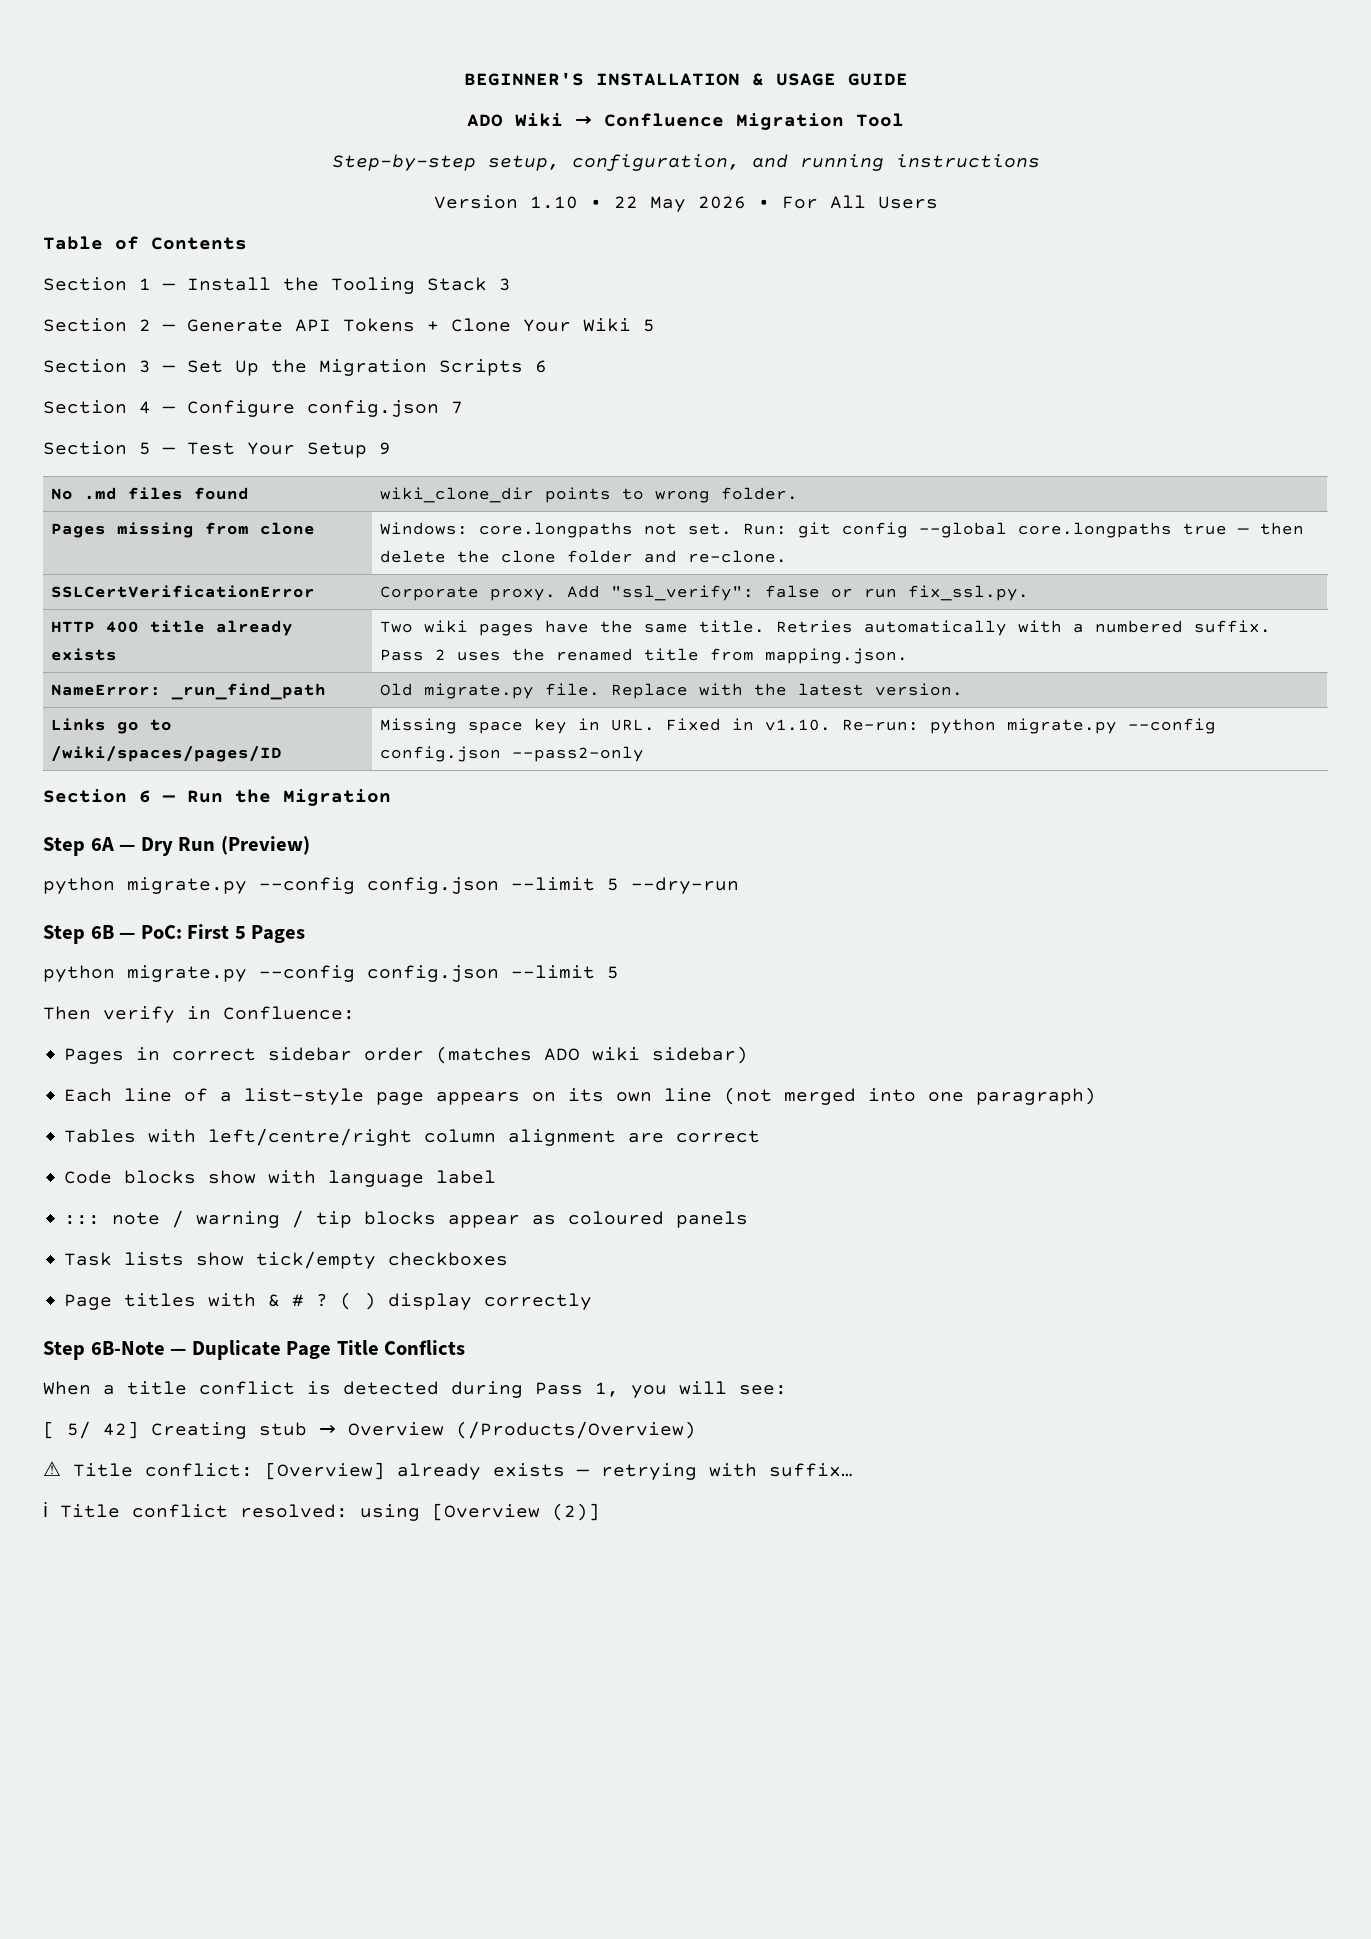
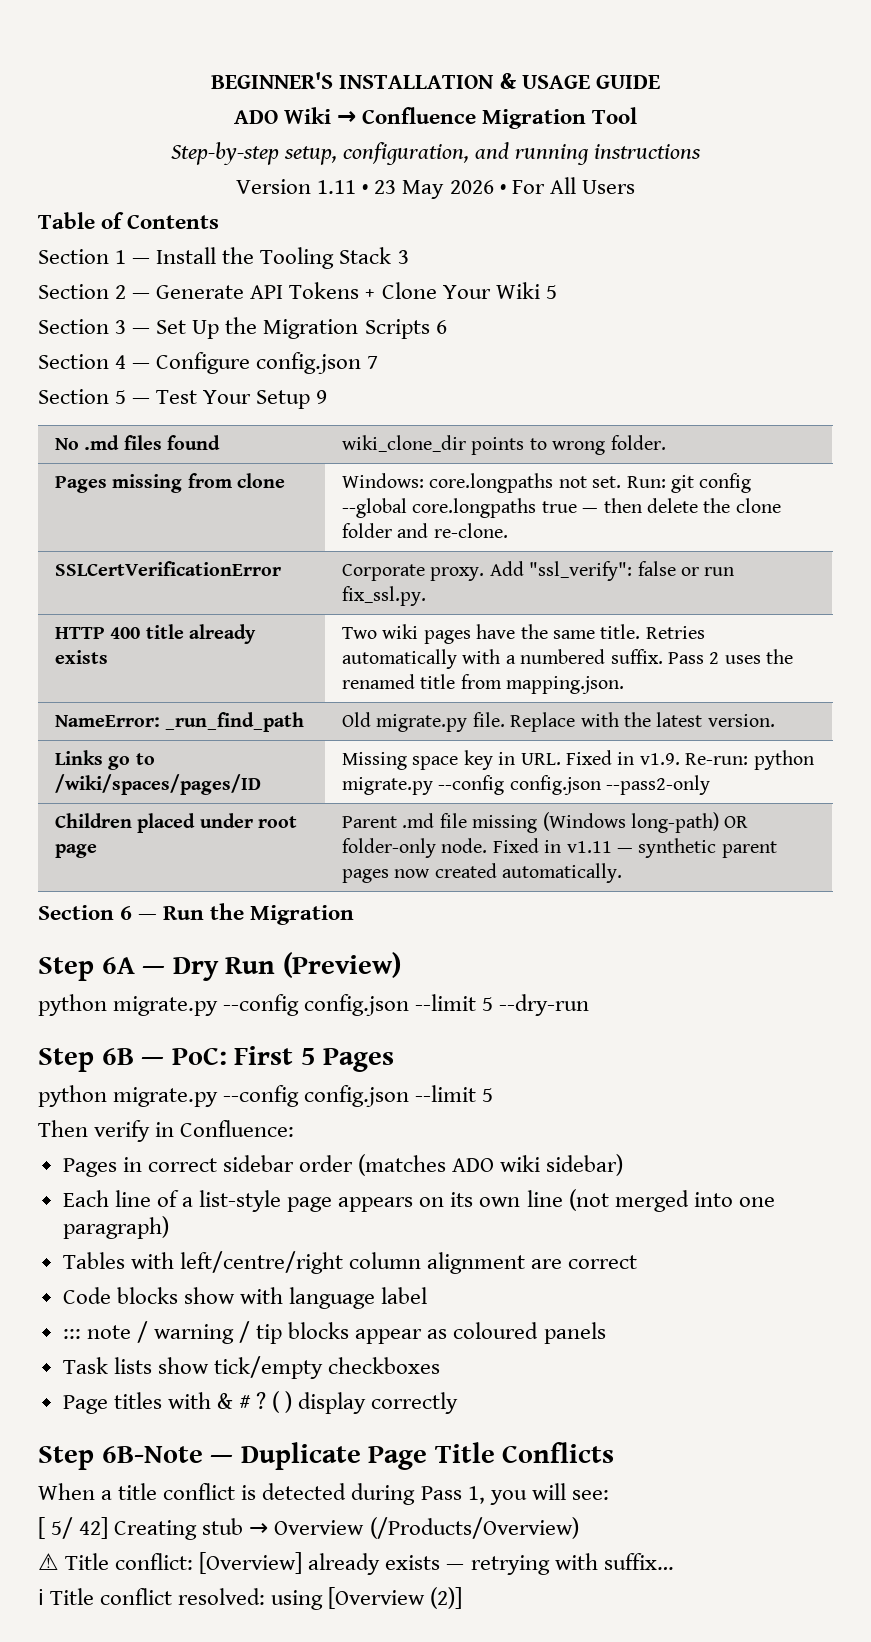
[529,196,638,209] 1.10 • 22 -> [317,180,397,194] 1.11 • 23
[764,719,831,731] v1.10. -> [639,753,680,765] v1.9.
(644, 754) none -> [55,813,298,833] [55,844,98,858] [342,812,749,833] [342,838,777,858] [342,863,623,883] // Children placed under root page | Parent .md file missing (Windows long-path) OR folder-only node. Fixed in v1.11 — synthetic parent pages now created automatically.

